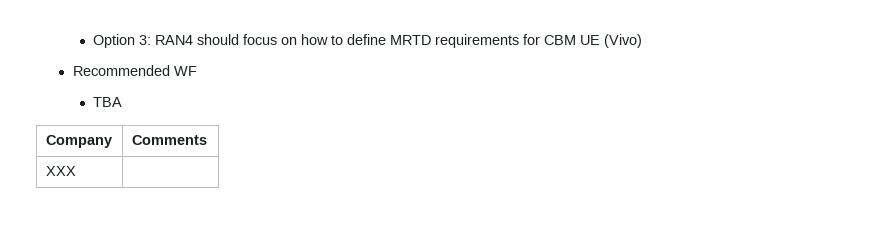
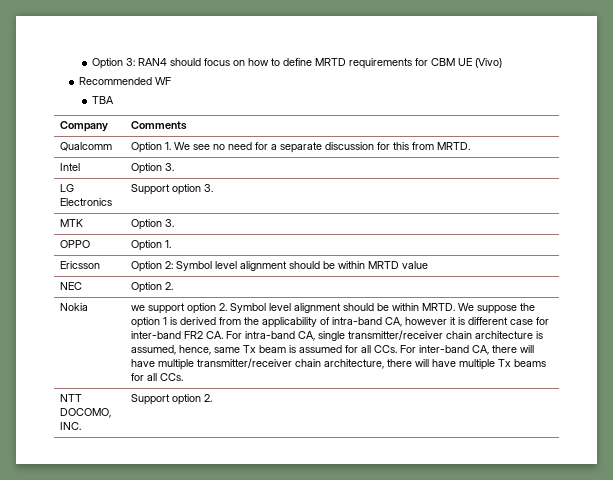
[45,166,76,176] XXX | -> [60,142,113,151] [131,142,471,153] [60,163,81,171] [131,163,175,174] [60,184,75,192] [60,198,113,206] [131,184,214,195] [60,219,84,227] [131,219,175,230] [60,240,91,248] [131,240,172,251] [60,261,101,269] [131,261,429,272] [60,282,83,290] [131,282,174,293] [60,303,89,311] [131,303,536,314] [131,317,550,328] [131,330,544,341] [131,345,535,355] [131,358,547,370] [131,373,184,381] [60,394,83,402] [60,408,112,418] [60,422,82,430] [131,394,213,405] Qualcomm | Option 1. We see no need for a separate discussion for this from MRTD. // Intel | Option 3. // LG Electronics | Support option 3. // MTK | Option 3. // OPPO | Option 1. // Ericsson | Option 2: Symbol level alignment should be within MRTD value // NEC | Option 2. // Nokia | we support option 2. Symbol level alignment should be within MRTD. We suppose the option 1 is derived from the applicability of intra-band CA, however it is different case for inter-band FR2 CA. For intra-band CA, single transmitter/receiver chain architecture is assumed, hence, same Tx beam is assumed for all CCs. For inter-band CA, there will have multiple transmitter/receiver chain architecture, there will have multiple Tx beams for all CCs. // NTT DOCOMO, INC. | Support option 2.

